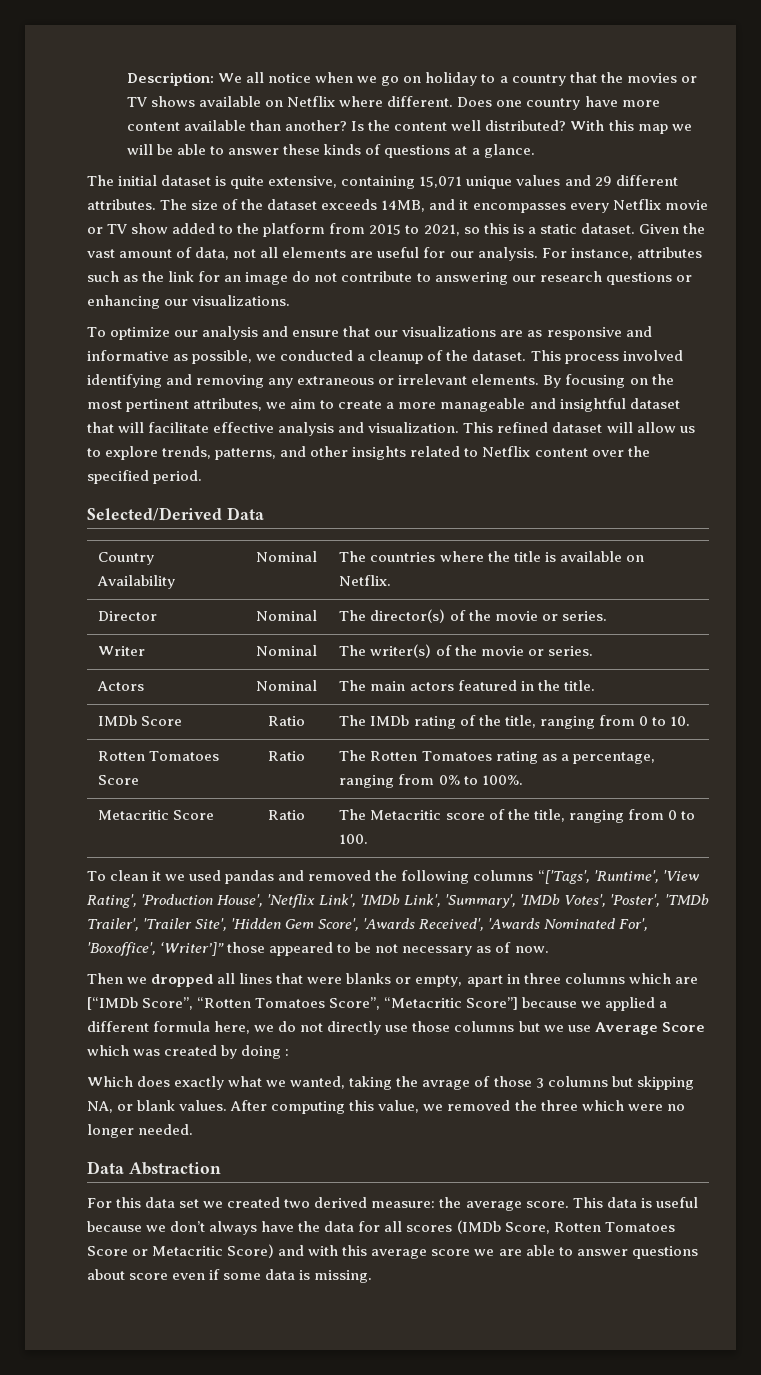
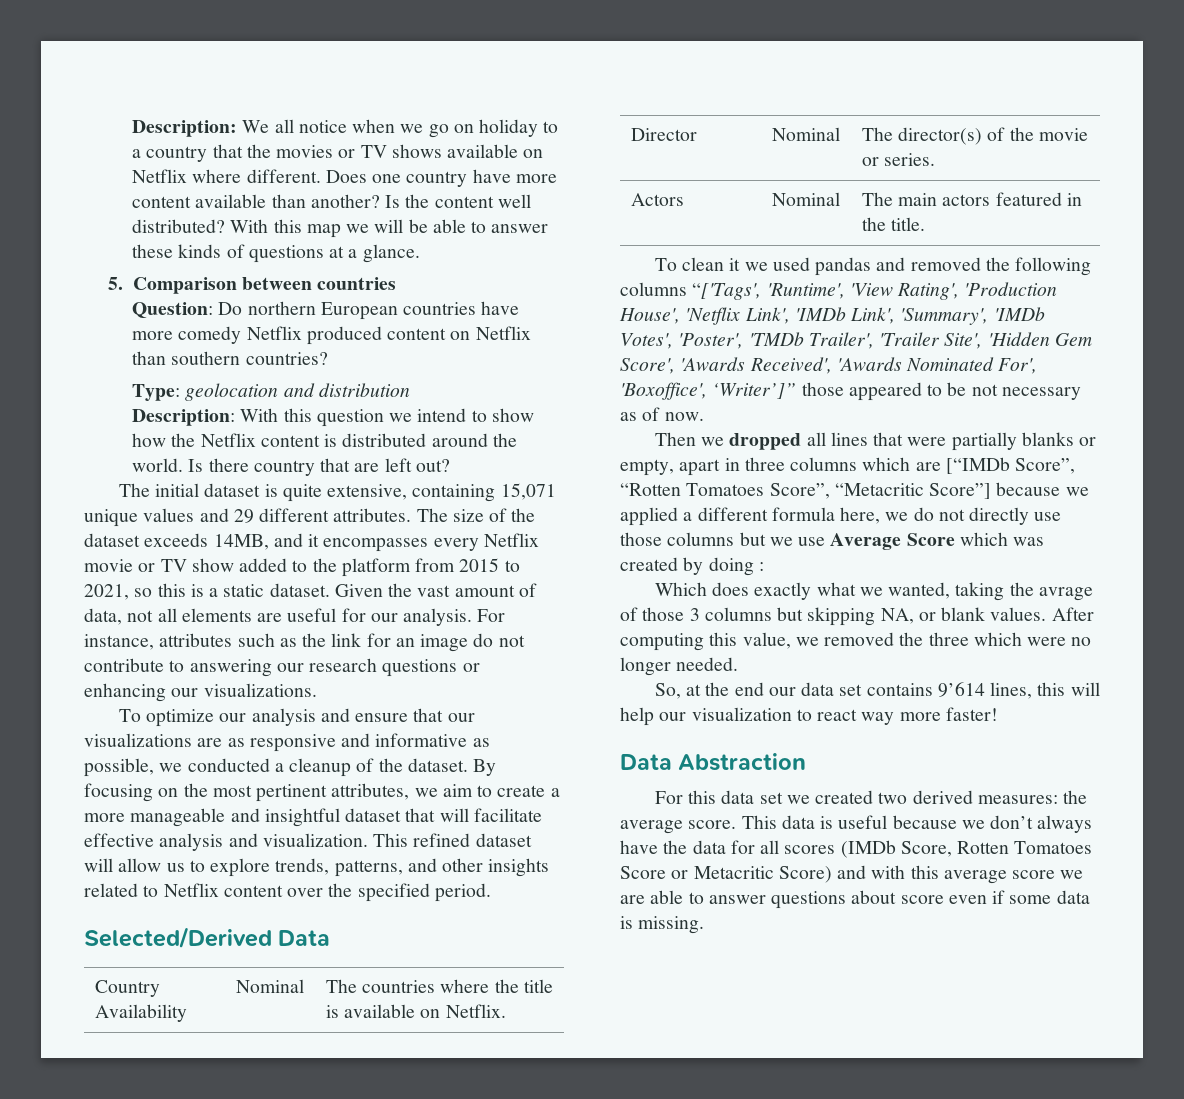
(535, 151) none -> [108,277,397,294] [132,301,520,320] [132,326,531,345] [132,351,328,365] [132,383,410,401] [132,408,534,427] [132,433,517,447] [132,458,450,476] // 5. Comparison between countries // Question: Do northern European countries have more comedy Netflix produced content on Netflix than southern countries? // Type: geolocation and distribution // Description: With this question we intend to show how the Netflix content is distributed around the world. Is there country that are left out?
[530,350,683,364] [87,374,540,388] This process involved identifying and removing any extraneous or irrelevant elements. -> (468, 765) none
[98,646,146,656] [255,645,317,656] [339,644,593,658] // Writer | Nominal | The writer(s) of the movie or series. -> (936, 159) none
[98,715,183,726] [267,716,305,726] [339,715,690,729] [98,751,220,761] [98,775,140,785] [267,751,305,761] [339,750,655,764] [339,774,523,788] [98,810,215,820] [267,810,305,820] [339,809,695,823] [339,834,369,844] // IMDb Score | Ratio | The IMDb rating of the title, ranging from 0 to 10. // Rotten Tomatoes Score | Ratio | The Rotten Tomatoes rating as a percentage, ranging from 0% to 100%. // Metacritic Score | Ratio | The Metacritic score of the title, ranging from 0 to 100. -> (926, 224) none
(343, 980) none -> [951,432,1017,451] partially
(194, 1129) none -> [654,682,1100,699] [620,707,998,726] // So, at the end our data set contains 9’614 lines, this will help our visualization to react way more faster!
[371,1201,436,1208] measure: -> [977,795,1058,804] measures:

